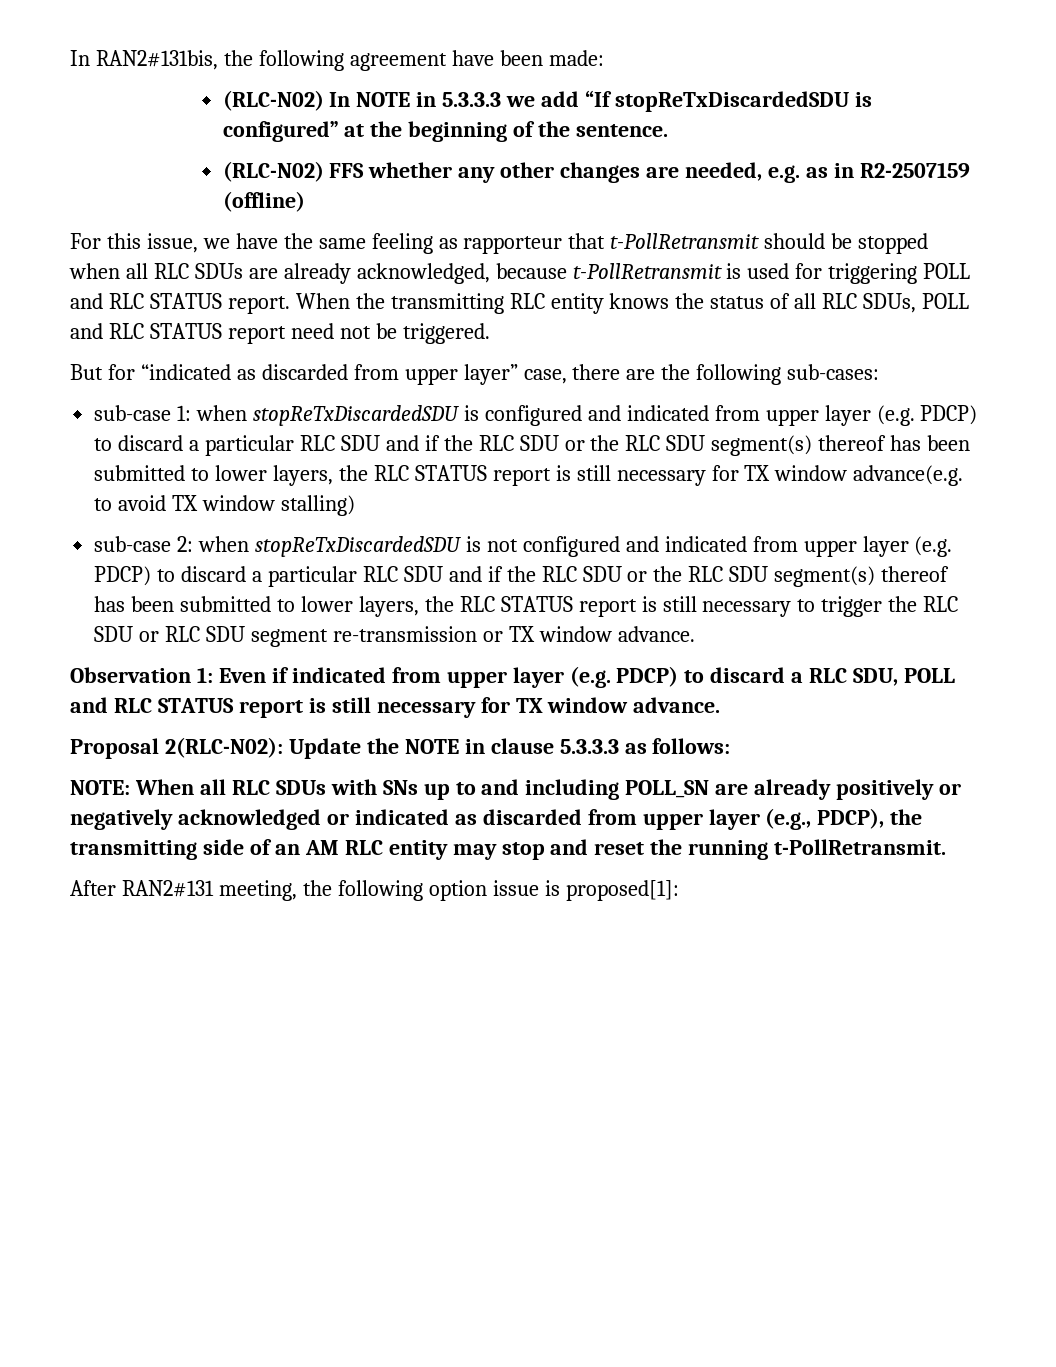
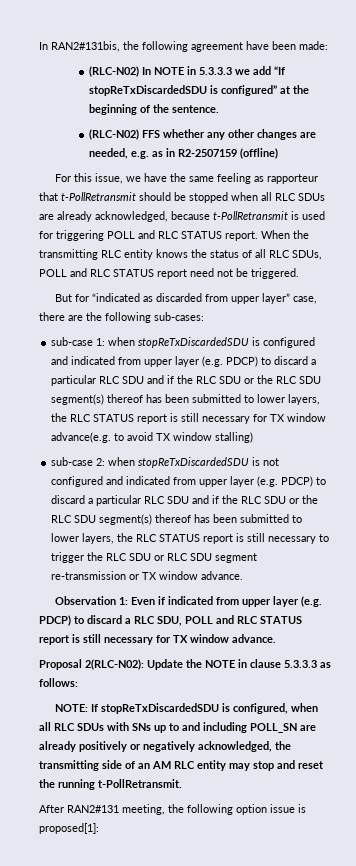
[134,779,194,795] When -> [91,703,319,714] If stopReTxDiscardedSDU is configured, when
[177,808,885,830] acknowledged or indicated as discarded from upper layer (e.g., PDCP), -> [198,741,272,752] acknowledged,

